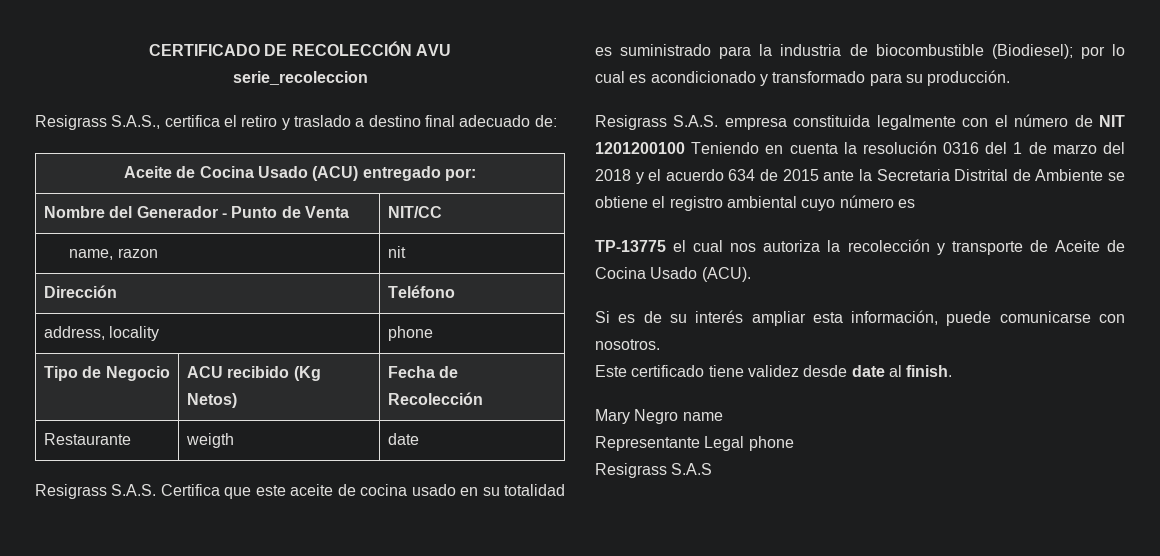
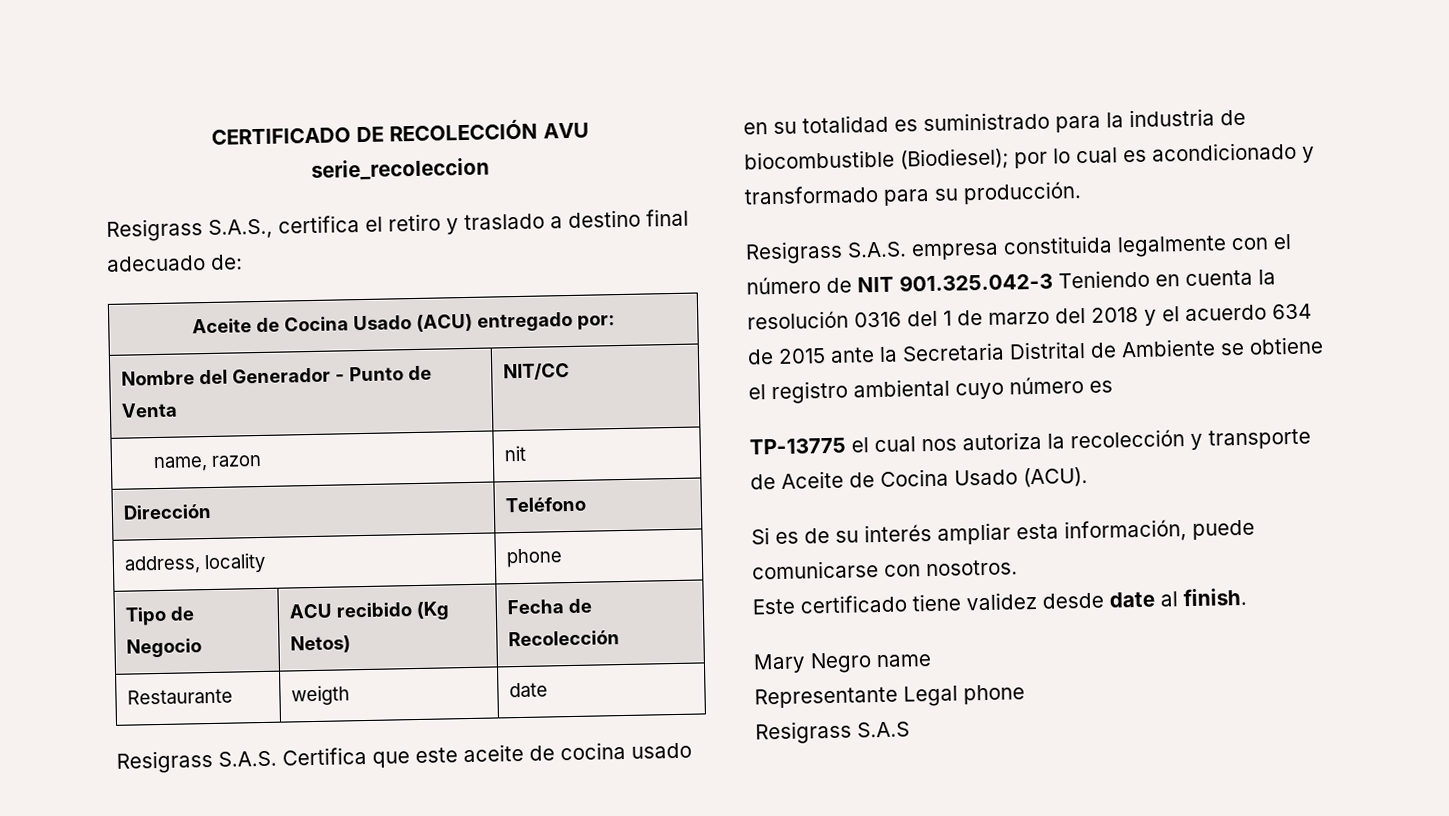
[595,142,685,154] 1201200100 -> [899,272,1053,292] 901.325.042-3

